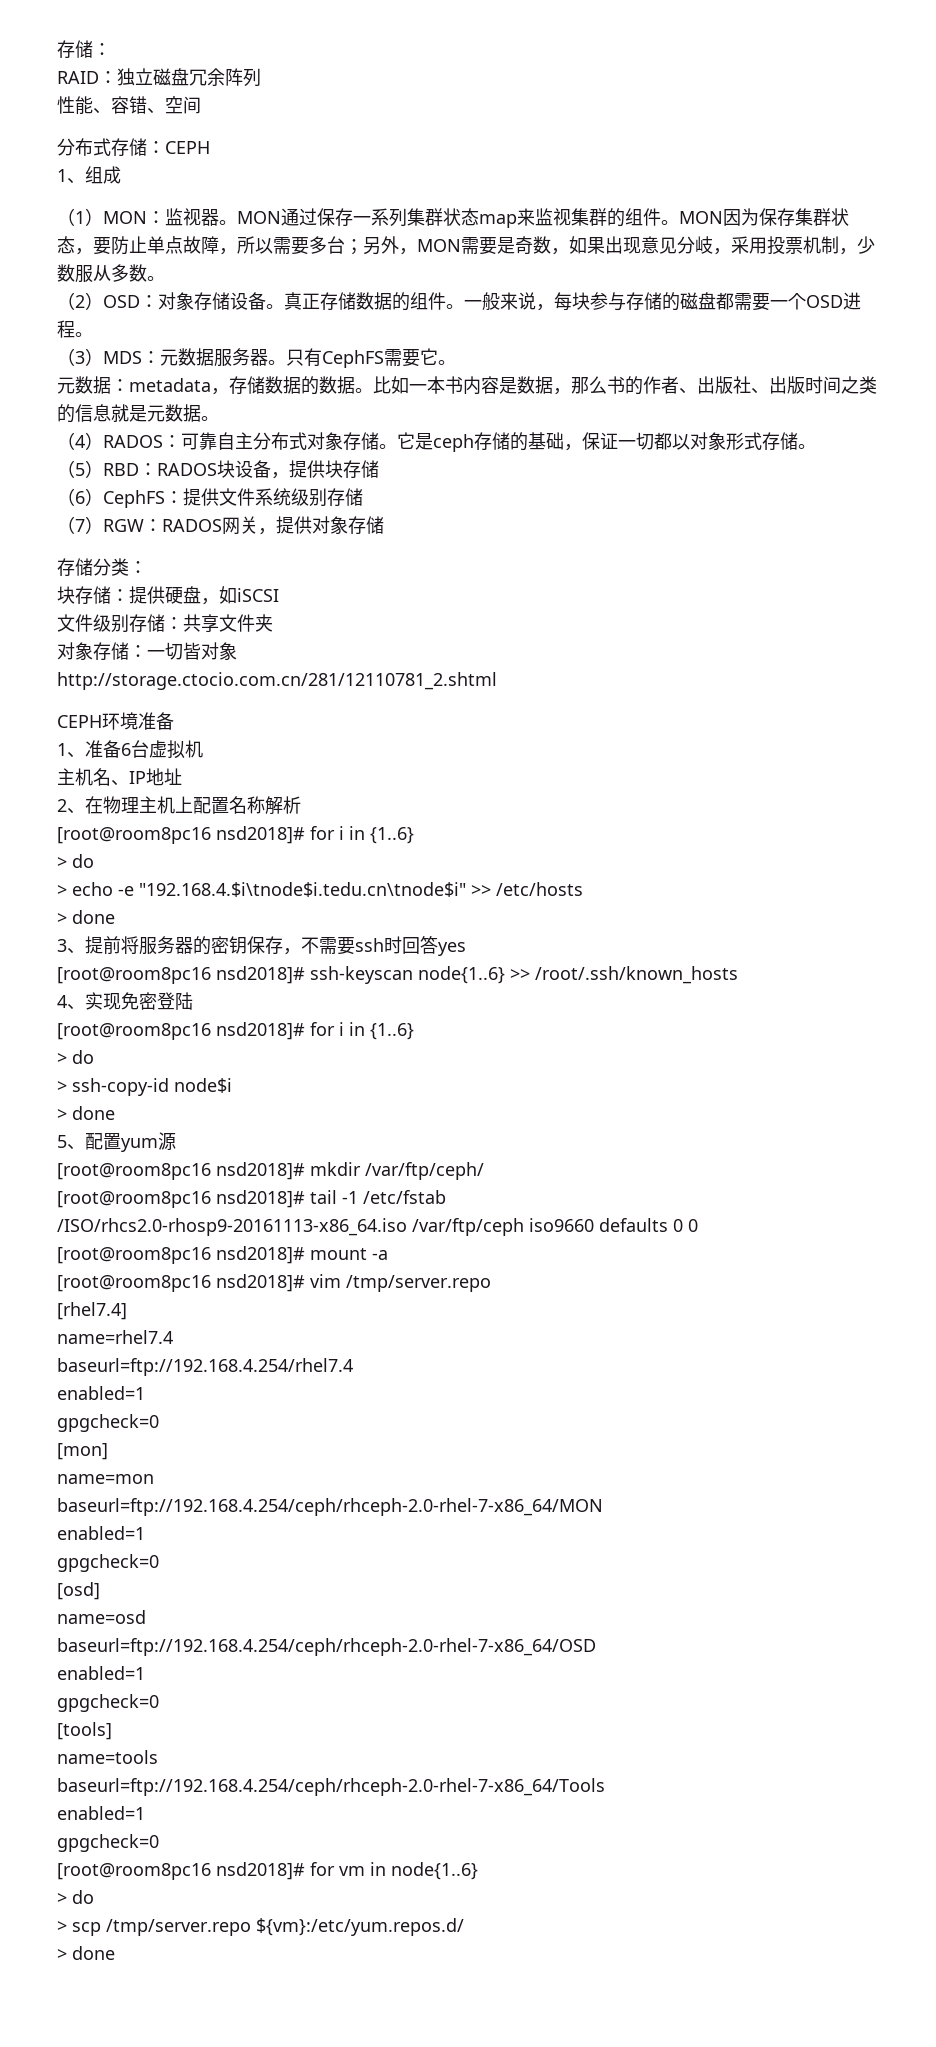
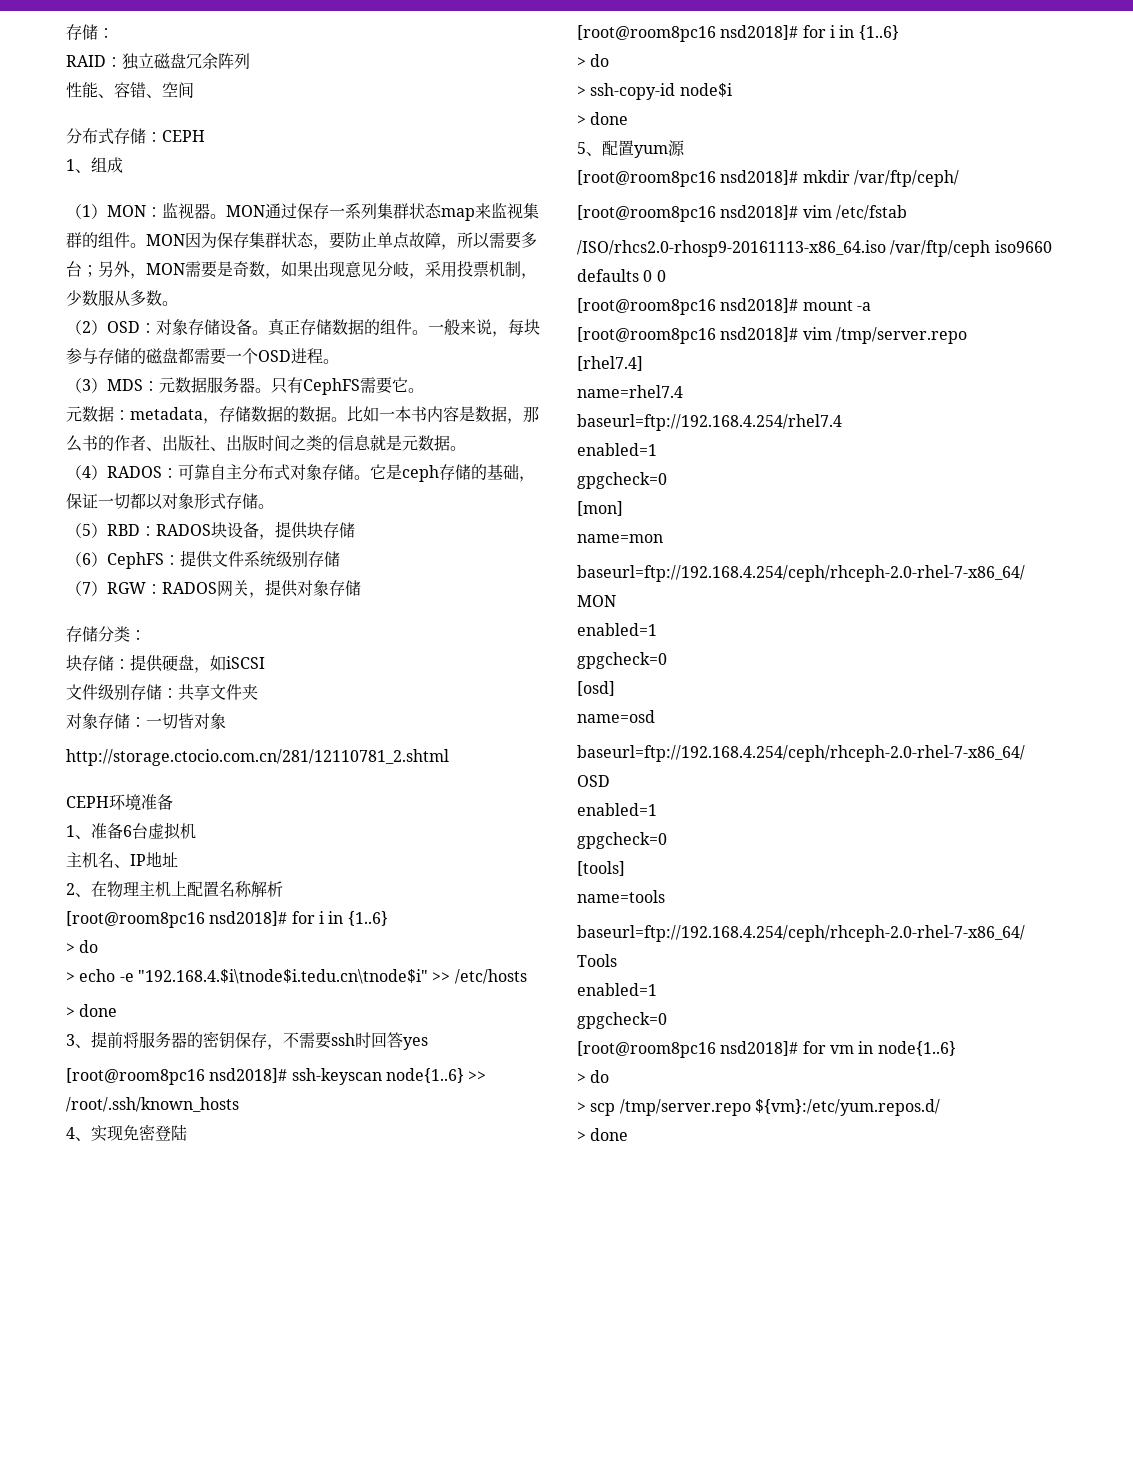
[310,1190,358,1204] tail -1 -> [802,205,832,218] vim

